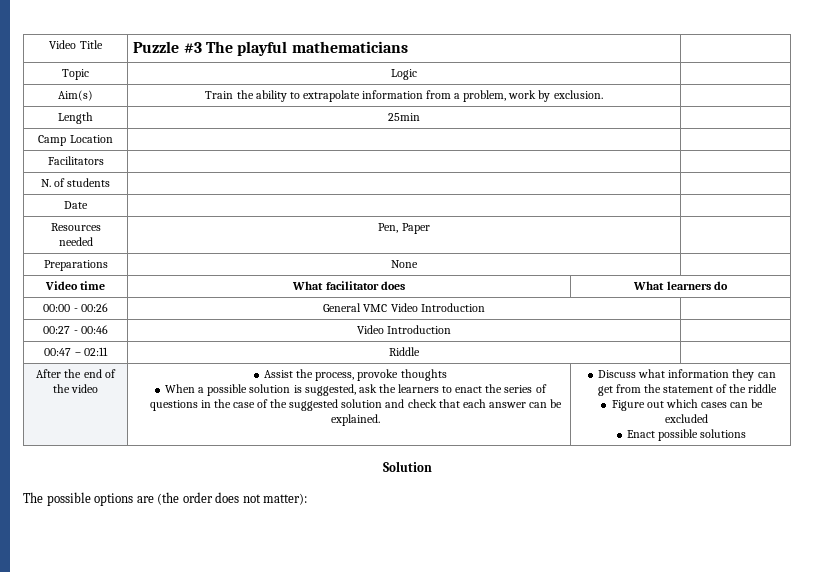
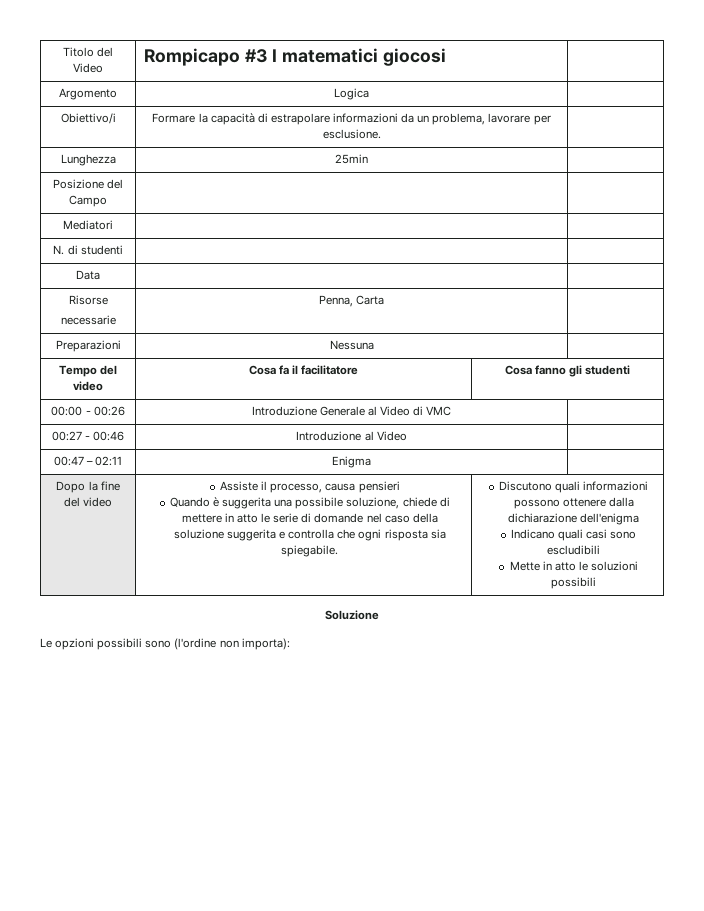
[49,40,103,49] [133,41,408,56] [62,69,89,80] [391,69,417,80] [58,90,93,101] [205,90,603,102] [58,112,93,124] [388,113,420,121] [38,135,113,146] [47,156,104,165] [40,178,111,187] [64,201,88,209] [50,223,101,231] [58,237,93,246] [378,223,430,234] [43,260,108,271] [391,260,418,268] [44,281,106,290] [292,281,405,290] [633,281,728,290] [43,303,108,312] [323,303,362,312] Video Title | Puzzle #3 The playful mathematicians | // Topic | Logic | // Aim(s) | Train the ability to extrapolate information from a problem, work by exclusion. | // Length | 25min | // Camp Location | | // Facilitators | | // N. of students | | // Date | | // Resources // needed | Pen, Paper | // Preparations | None | // Video time | What facilitator does | What learners do // 00:00 - 00:26 | General -> [62,47,114,57] [73,63,103,73] [143,48,447,66] [59,88,117,100] [334,88,369,100] [60,113,116,124] [152,113,551,125] [322,129,381,139] [60,154,116,166] [335,154,368,164] [52,179,124,189] [69,195,107,207] [63,220,113,230] [53,245,123,255] [76,270,100,280] [68,295,108,305] [60,315,116,325] [318,295,385,307] [55,340,121,352] [329,340,374,350] [58,365,118,377] [73,381,103,391] [248,365,359,375] [504,365,631,377] [51,406,125,416] [251,406,424,416] Titolo del Video | Rompicapo #3 I matematici giocosi | // Argomento | Logica | // Obiettivo/i | Formare la capacità di estrapolare informazioni da un problema, lavorare per esclusione. | // Lunghezza | 25min | // Posizione del Campo | | // Mediatori | | // N. di studenti | | // Data | | // Risorse // necessarie | Penna, Carta | // Preparazioni | Nessuna | // Tempo del video | Cosa fa il facilitatore | Cosa fanno gli studenti // 00:00 - 00:26 | Introduzione Generale al Video di
[390,303,485,312] Video Introduction -> (452, 411) none
[356,325,452,334] Video Introduction -> [296,431,407,441] Introduzione al Video
[389,347,420,356] [36,369,116,378] [52,384,99,393] [264,369,447,381] [165,384,547,396] [149,399,563,411] [330,414,380,426] [598,369,776,381] [597,384,778,396] [611,399,764,411] [665,414,709,423] [627,429,747,441] [382,461,432,472] [23,492,308,506] Riddle | // After the end of the video | Assist the process, provoke thoughts // When a possible solution is suggested, ask the learners to enact the series of questions in the case of the suggested solution and check that each answer can be explained. | Discuss what information they can get from the statement of the riddle // Figure out which cases can be excluded // Enact possible solutions // Solution // The possible options are (the order does not matter): -> [332,456,371,468] [56,481,120,493] [63,497,113,507] [220,481,400,493] [169,497,450,509] [181,513,438,523] [173,529,446,541] [281,545,339,557] [499,481,649,493] [513,497,634,509] [508,513,640,525] [511,529,637,541] [547,545,601,555] [509,561,639,571] [551,577,597,589] [325,610,379,620] [40,638,290,650] Enigma | // Dopo la fine del video | Assiste il processo, causa pensieri // Quando è suggerita una possibile soluzione, chiede di mettere in atto le serie di domande nel caso della soluzione suggerita e controlla che ogni risposta sia spiegabile. | Discutono quali informazioni possono ottenere dalla dichiarazione dell'enigma // Indicano quali casi sono escludibili // Mette in atto le soluzioni possibili // Soluzione // Le opzioni possibili sono (l'ordine non importa):

